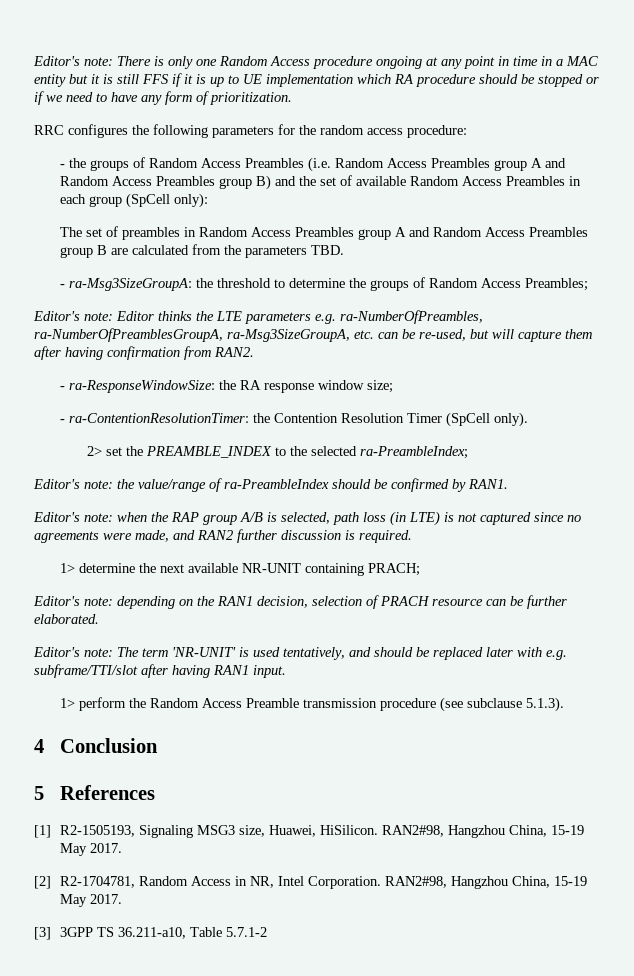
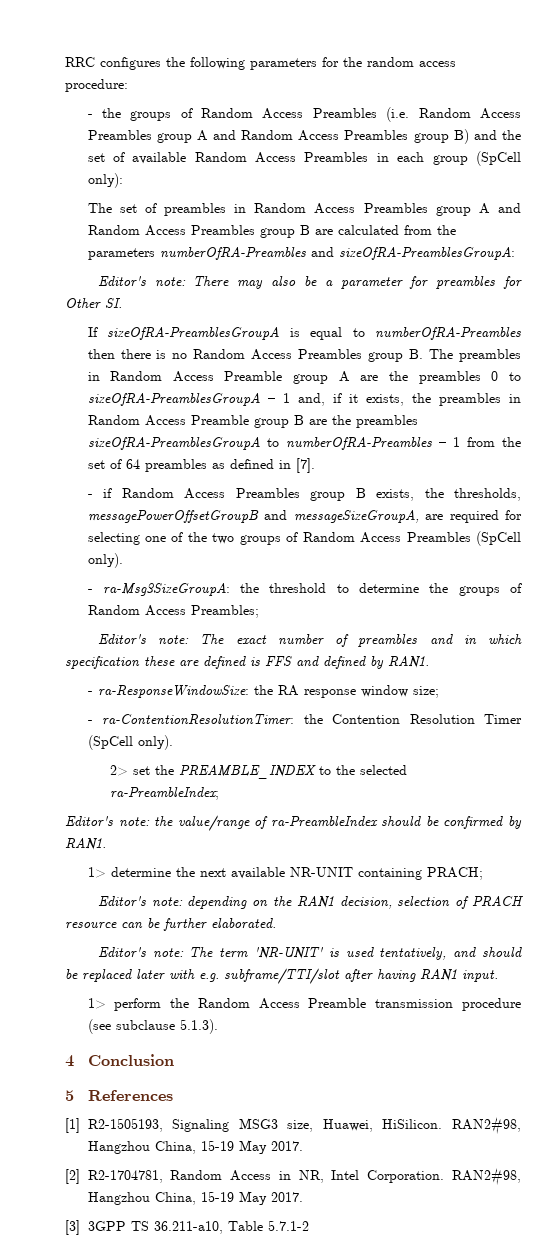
[33,56,598,69] [34,73,599,87] [34,91,292,105] Editor's note: There is only one Random Access procedure ongoing at any point in time in a MAC entity but it is still FFS if it is up to UE implementation which RA procedure should be stopped or if we need to have any form of prioritization. // -> (65, 62) none
[311,245,345,255] TBD. -> [159,247,515,260] [97,276,522,289] [65,298,122,309] [87,327,521,340] [87,349,521,362] [87,371,521,384] [87,393,521,406] [87,415,418,428] [87,437,521,450] [87,458,315,473] [87,488,521,501] [87,510,522,523] [87,531,521,546] [87,553,123,568] numberOfRA-Preambles and sizeOfRA-PreamblesGroupA: // Editor's note: There may also be a parameter for preambles for Other SI. // If sizeOfRA-PreamblesGroupA is equal to numberOfRA-Preambles then there is no Random Access Preambles group B. The preambles in Random Access Preamble group A are the preambles 0 to sizeOfRA-PreamblesGroupA – 1 and, if it exists, the preambles in Random Access Preamble group B are the preambles sizeOfRA-PreamblesGroupA to numberOfRA-Preambles – 1 from the set of 64 preambles as defined in [7]. // - if Random Access Preambles group B exists, the thresholds, messagePowerOffsetGroupB and messageSizeGroupA, are required for selecting one of the two groups of Random Access Preambles (SpCell only).
[116,310,483,324] [34,328,592,342] [34,346,254,360] Editor thinks the LTE parameters e.g. ra-NumberOfPreambles, ra-NumberOfPreamblesGroupA, ra-Msg3SizeGroupA, etc. can be re-used, but will capture them after having confirmation from RAN2. -> [200,634,522,647] [65,656,429,669] The exact number of preambles and in which specification these are defined is FFS and defined by RAN1.
[33,511,581,526] [34,529,412,543] // Editor's note: when the RAP group A/B is selected, path loss (in LTE) is not captured since no agreements were made, and RAN2 further discussion is required. -> (106, 844) none

